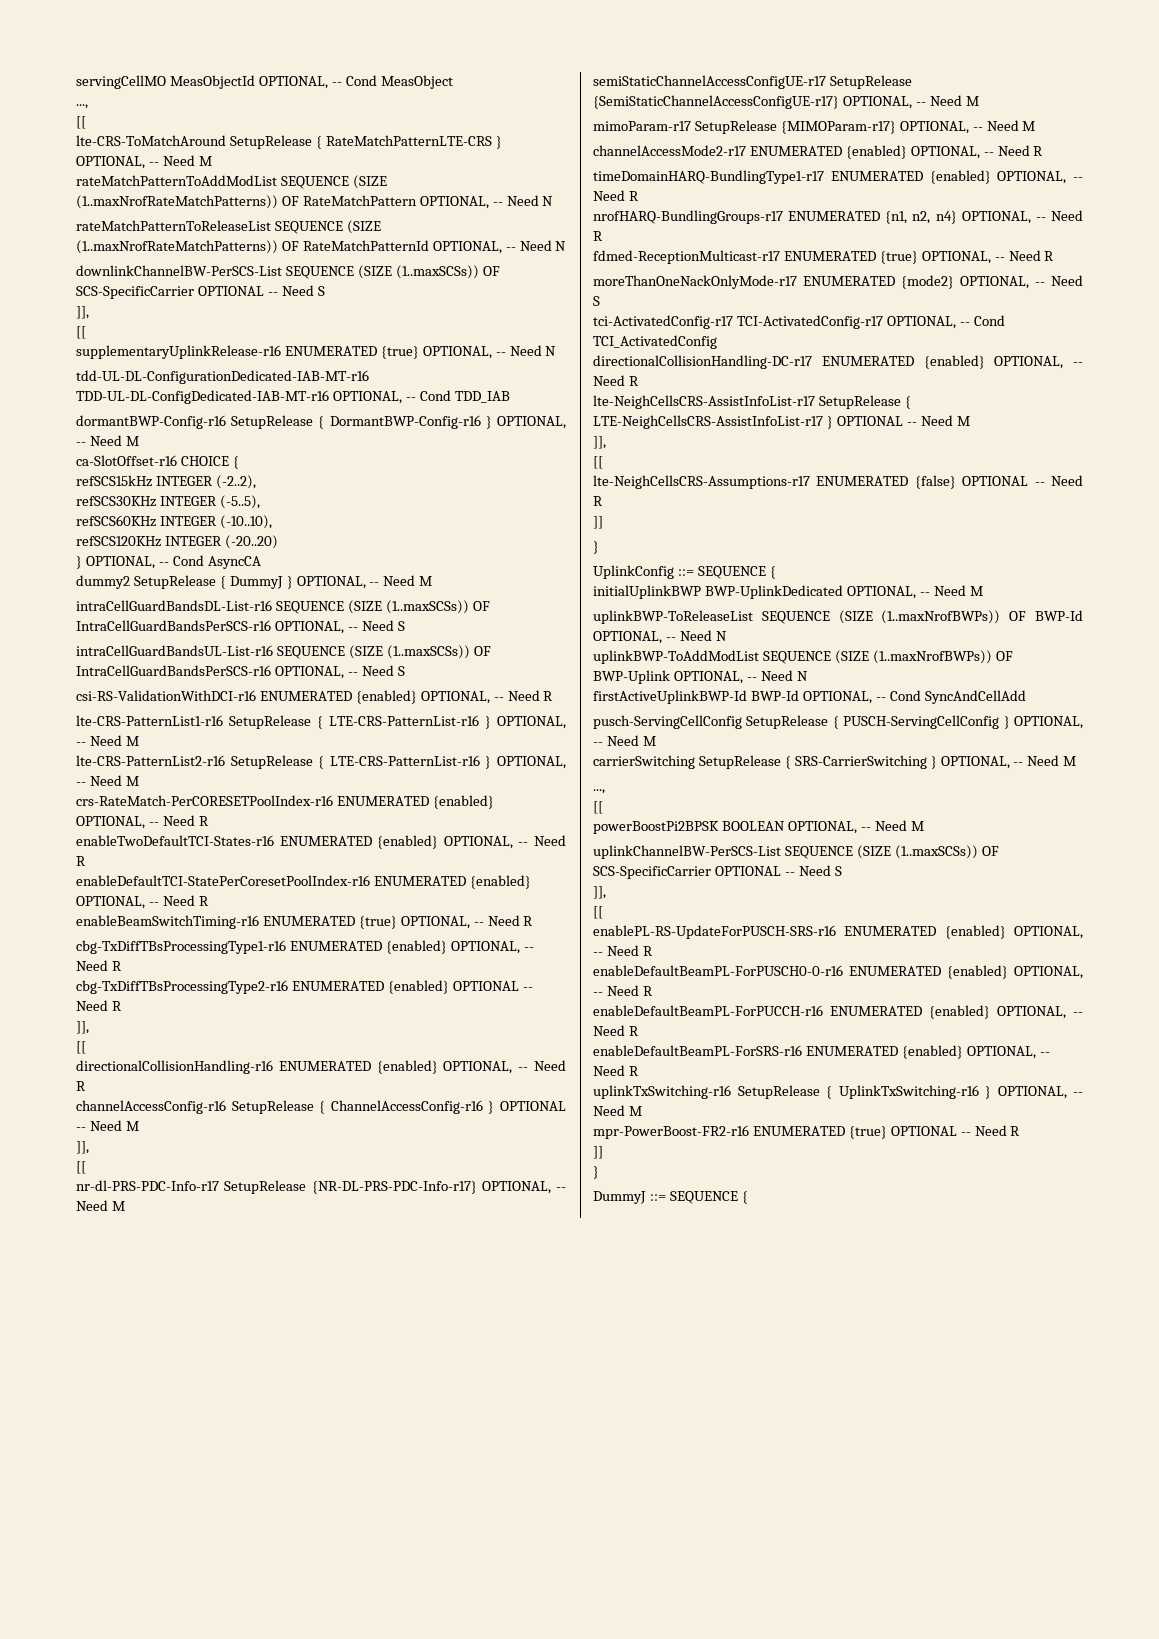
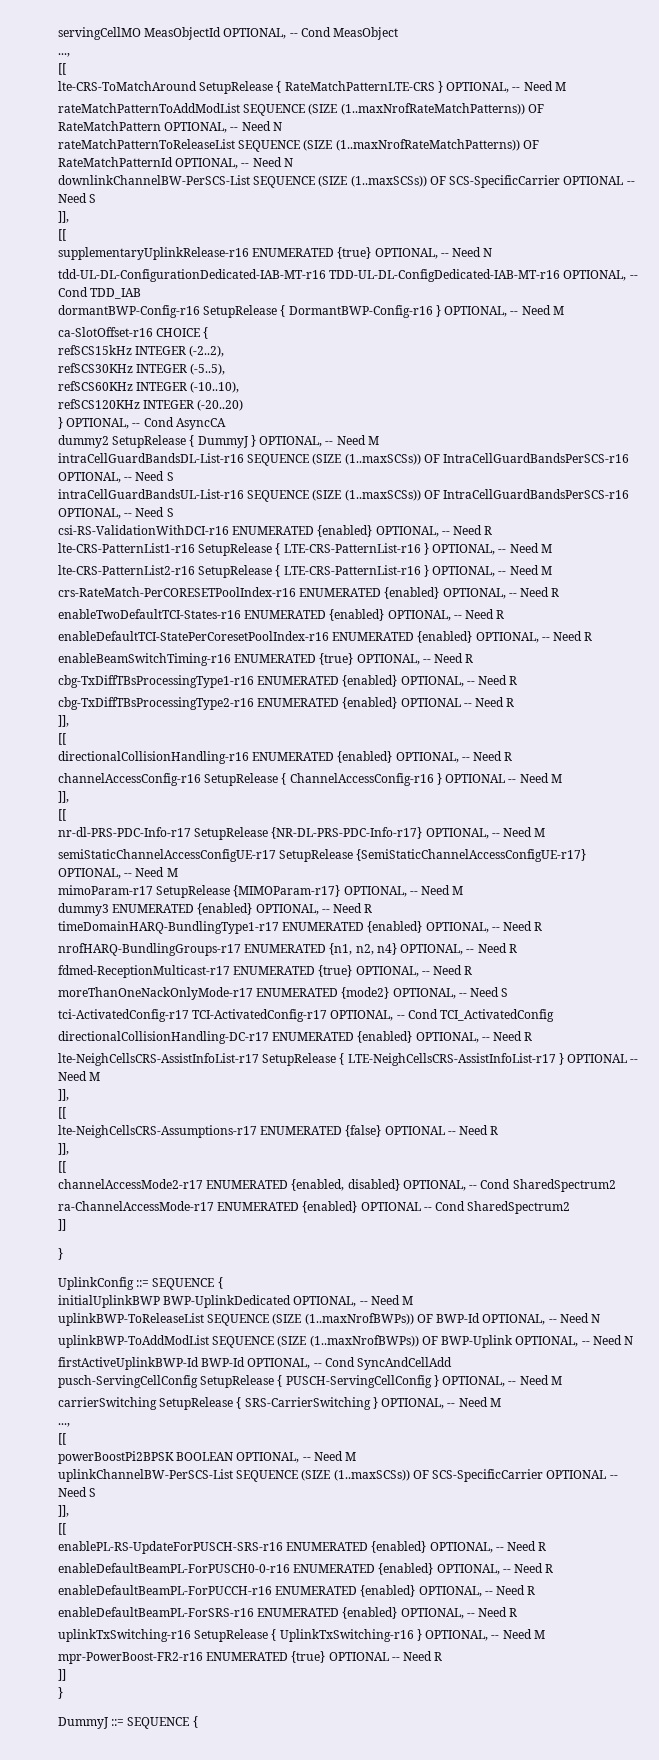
[593,145,746,156] channelAccessMode2-r17 -> [58,903,109,916] dummy3
(603, 501) none -> [58,1143,69,1155] [58,1161,66,1173] [58,1179,616,1192] [58,1201,571,1214] // ]], // [[ // channelAccessMode2-r17 ENUMERATED {enabled, disabled} OPTIONAL, -- Cond SharedSpectrum2 // ra-ChannelAccessMode-r17 ENUMERATED {enabled} OPTIONAL -- Cond SharedSpectrum2

